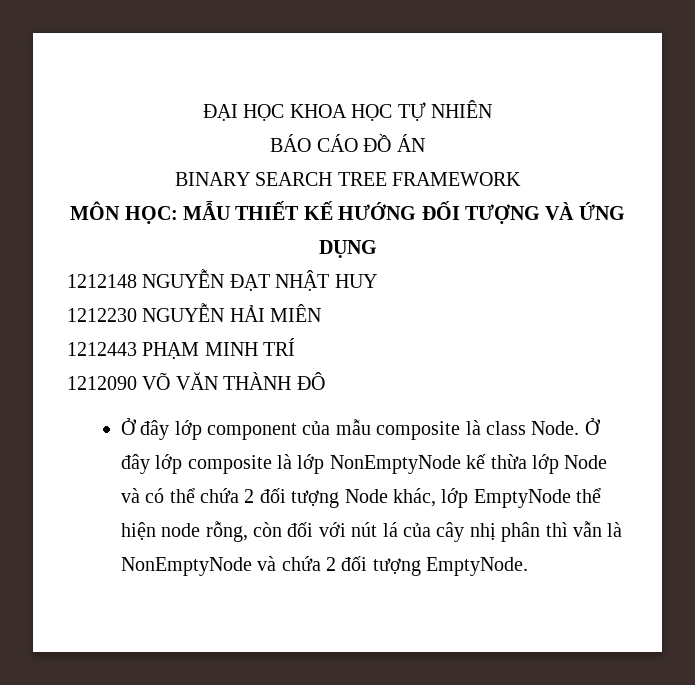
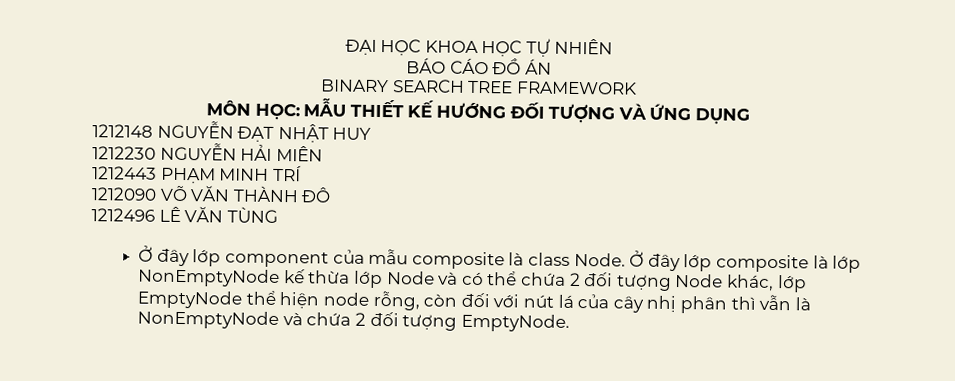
(325, 381) none -> [91,205,278,223] // 1212496 LÊ VĂN TÙNG

